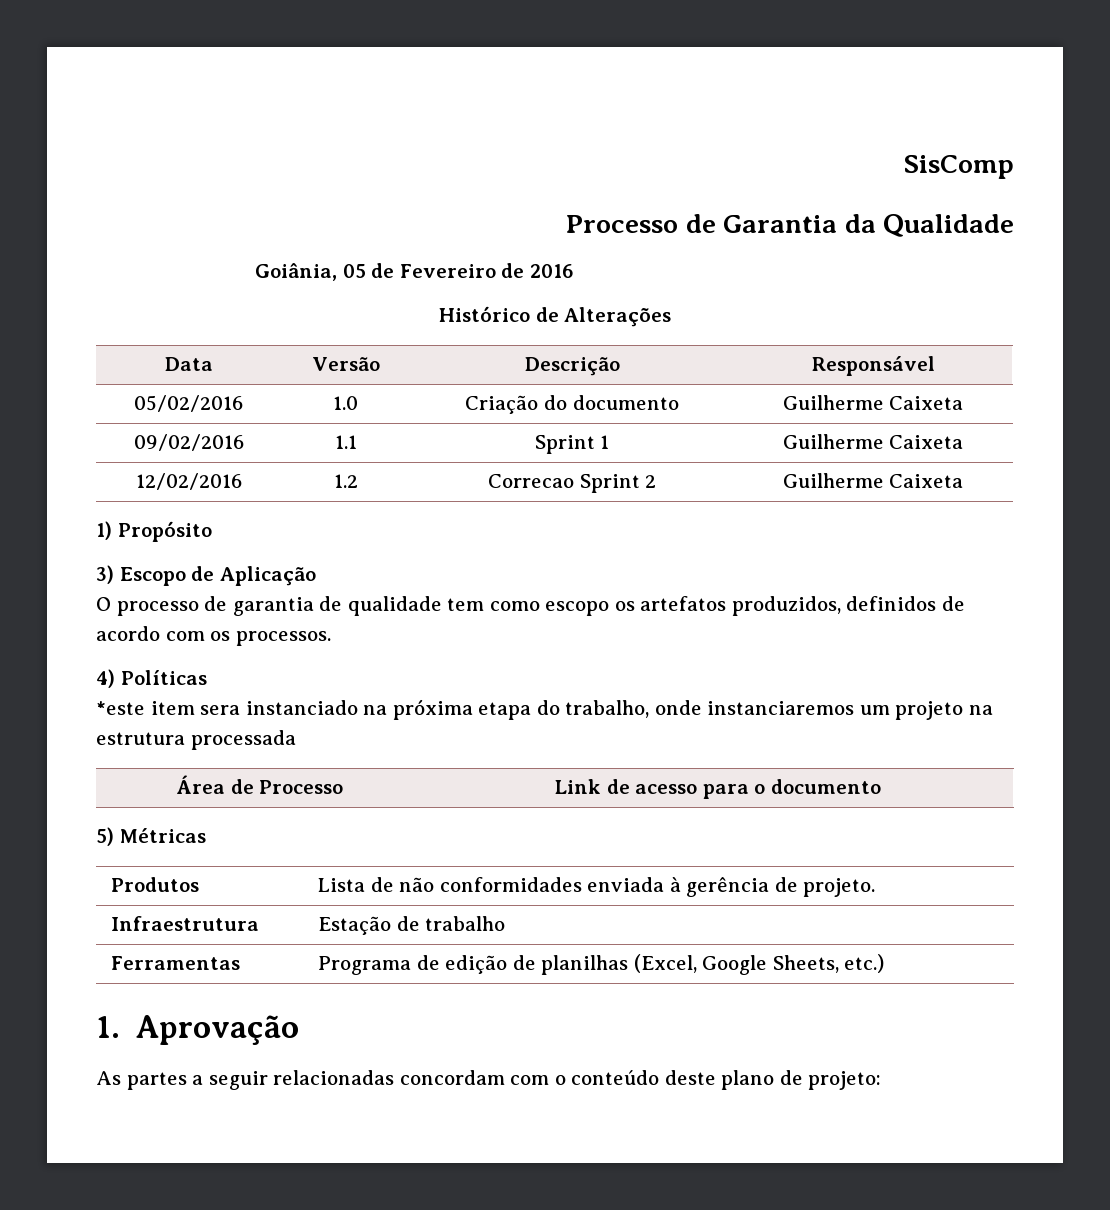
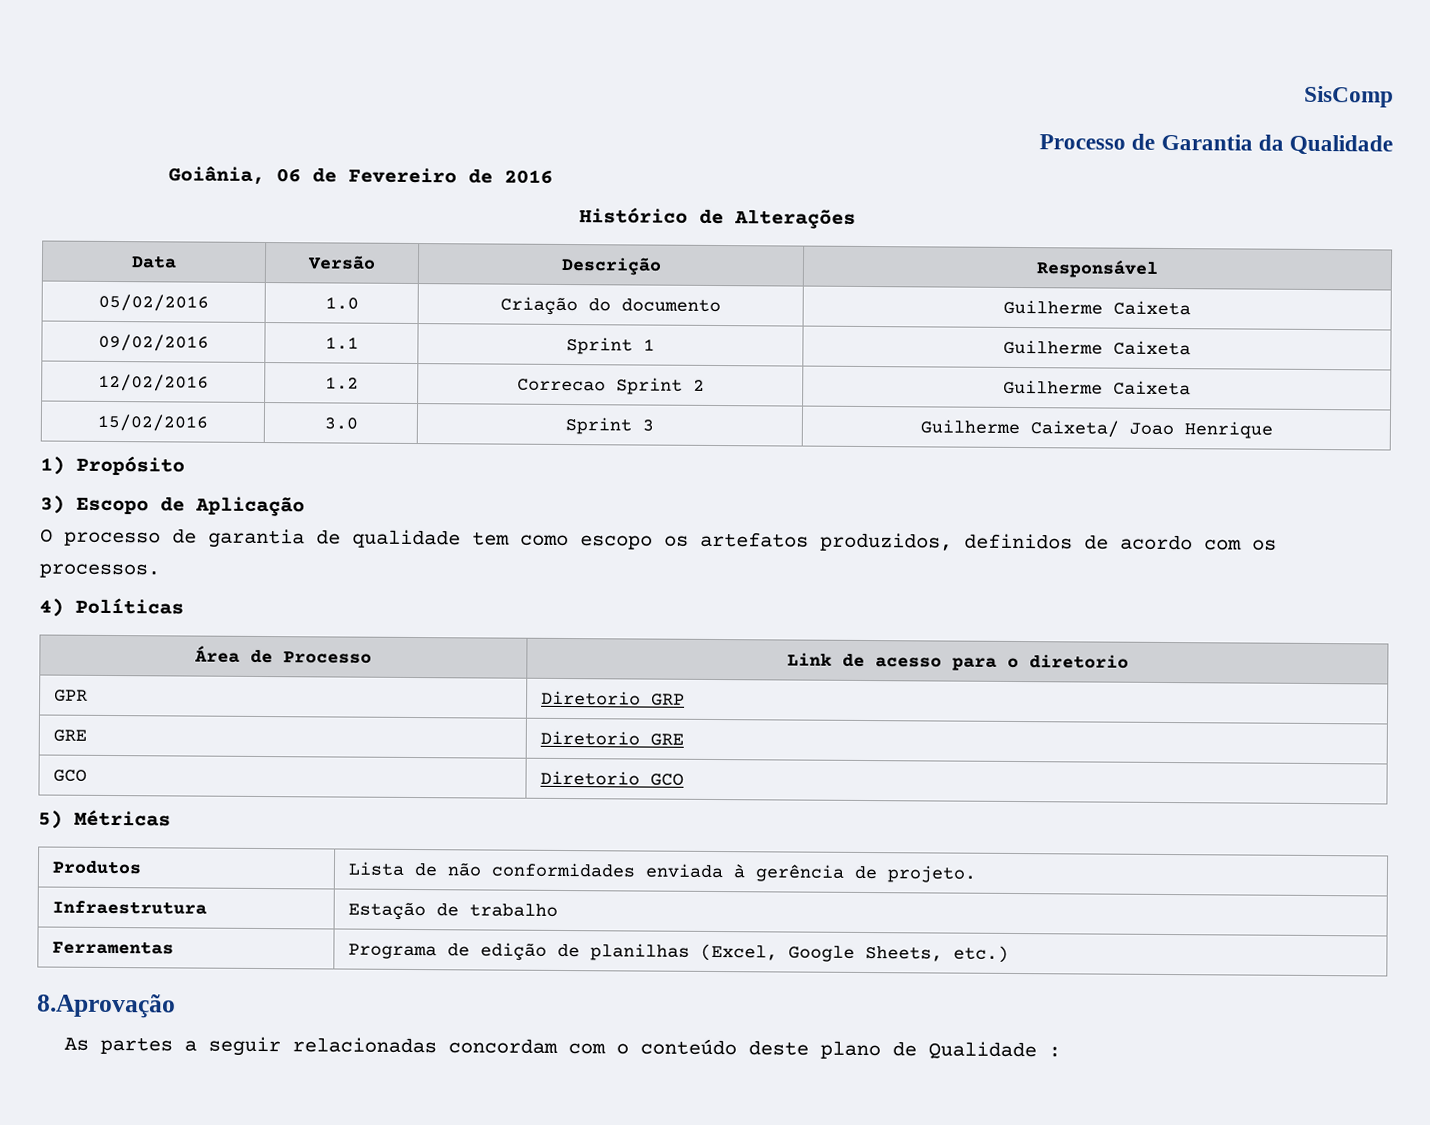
[342,264,366,278] 05 -> [275,168,301,183] 06
(964, 481) none -> [97,413,208,432] [323,417,358,430] [565,417,654,435] [919,419,1273,439] // 15/02/2016 | 3.0 | Sprint 3 | Guilherme Caixeta/ Joao Henrique
[96,699,993,720] [96,730,296,750] // *este item sera instanciado na próxima etapa do trabalho, onde instanciaremos um projeto na estrutura processada -> (184, 606) none
[770,779,881,794] documento -> [1028,654,1129,669] [53,689,88,702] [540,690,685,706] [52,729,87,742] [539,730,684,746] [52,769,87,782] [539,770,684,786] diretorio // GPR | Diretorio GRP // GRE | Diretorio GRE // GCO | Diretorio GCO
[96,1015,299,1045] 1. Aprovação -> [36,993,176,1019] 8.Aprovação
[808,1071,882,1090] projeto: -> [927,1041,1061,1060] Qualidade :

